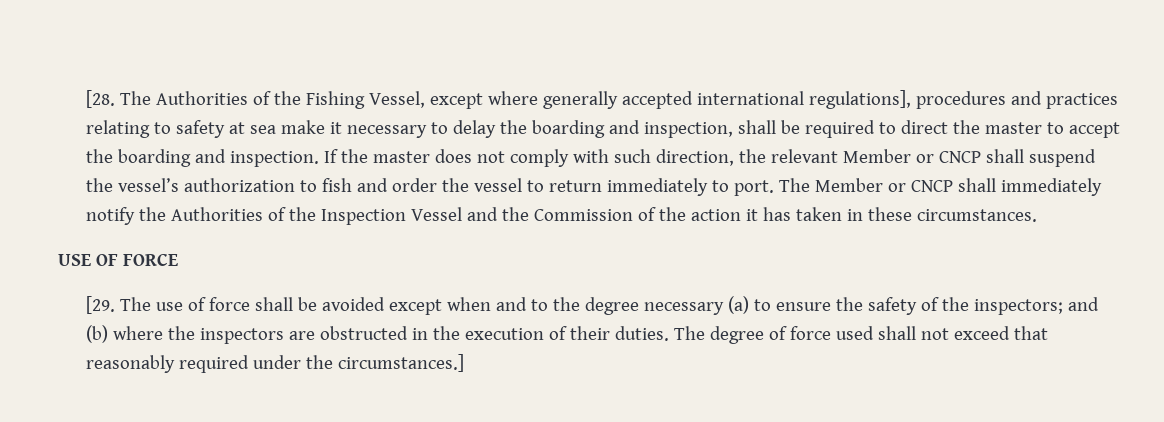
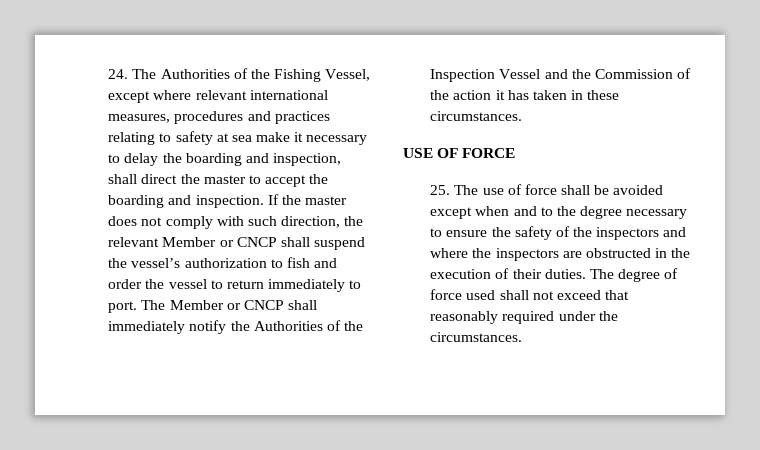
[86,90,116,108] [28. -> [108,69,129,79] 24.
[543,90,912,109] generally accepted international regulations], -> [195,90,328,100] [108,114,171,123] relevant international measures,
[781,120,897,138] be required to -> (138, 179) none
[86,296,116,314] [29. -> [430,185,451,195] 25.
[728,296,750,314] (a) -> (688, 214) none
[974,297,1100,315] [86,325,109,343] inspectors; and (b) -> [596,227,687,240] inspectors and
[338,354,465,372] circumstances.] -> [430,332,523,342] circumstances.

